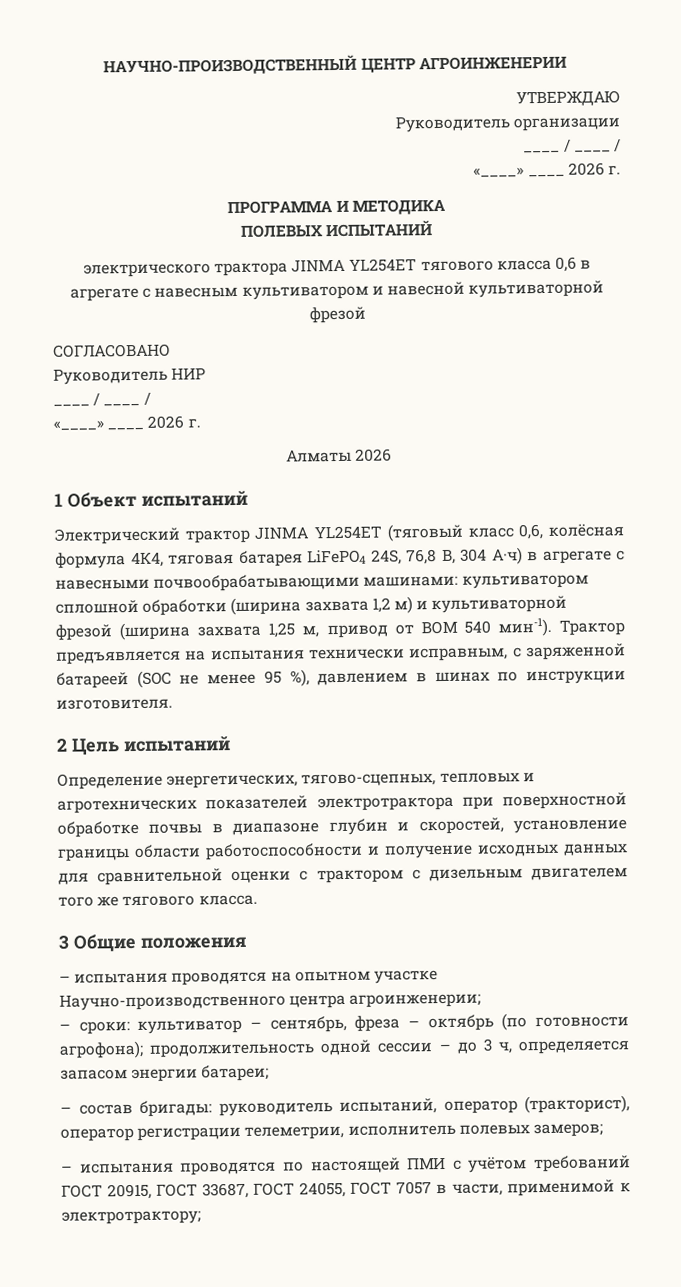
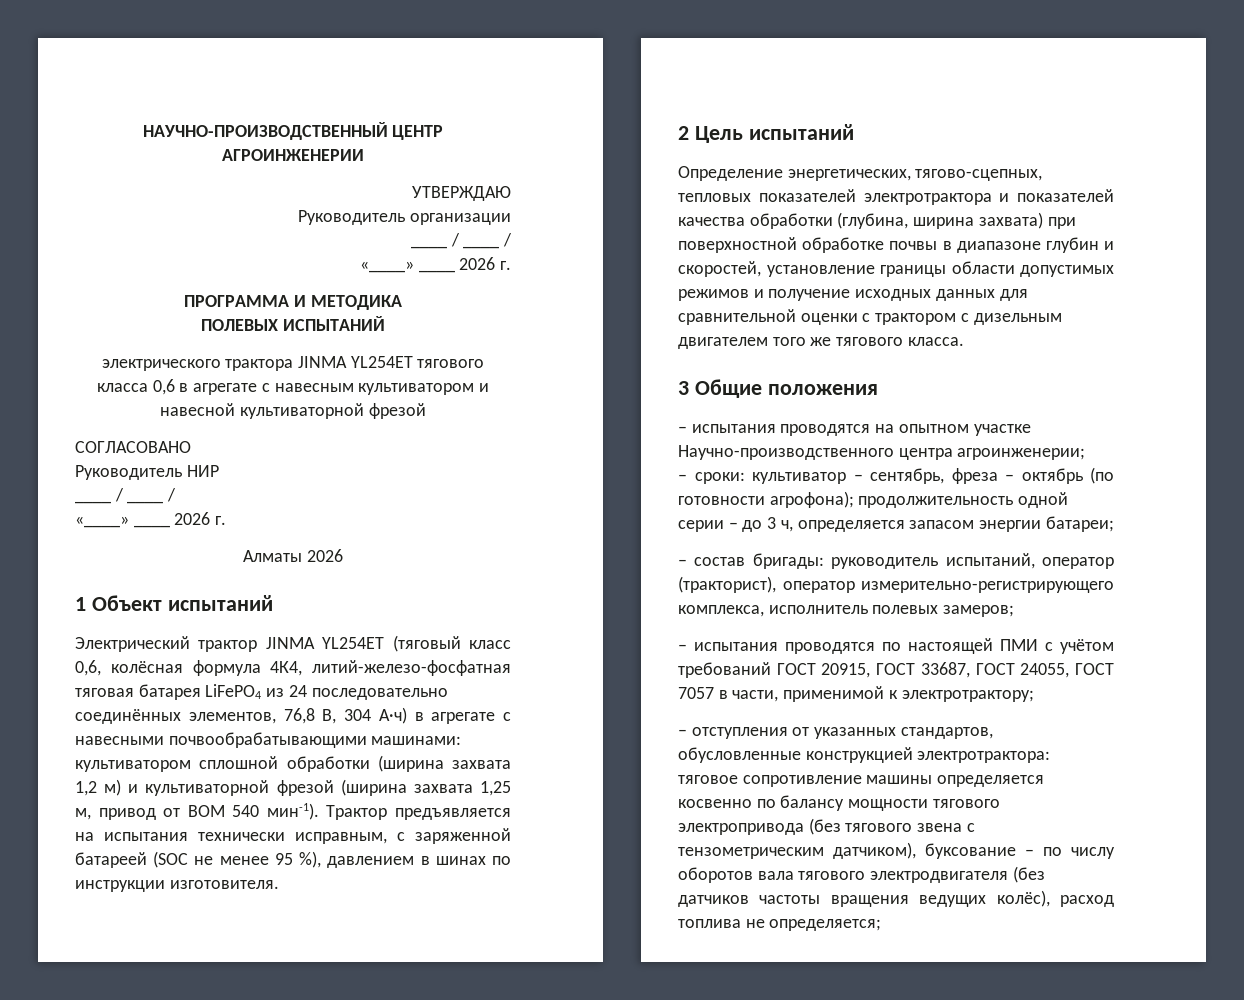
(164, 559) none -> [312,660,511,676] литий-железо-фосфатная
[370,549,402,565] 24S, -> [266,685,448,700] [75,709,276,724] из 24 последовательно соединённых элементов,
[522,772,535,782] [57,795,454,814] и агротехнических показателей электротрактора -> [758,189,1114,205] [678,212,1043,229] показателей электротрактора и показателей качества обработки (глубина, ширина захвата)
[205,842,363,861] работоспособности -> [1020,265,1114,277] [678,289,749,301] допустимых режимов
[377,1042,433,1053] сессии -> [678,520,724,532] серии
[137,1125,345,1142] регистрации телеметрии, -> [861,581,1114,593] [678,605,764,617] измерительно-регистрирующего комплекса,
(201, 1217) none -> [678,727,993,739] [678,747,1051,763] [678,775,1045,787] [678,795,1000,811] [678,818,975,835] [678,842,1115,859] [678,866,1045,883] [678,890,1114,907] [678,919,882,931] // – отступления от указанных стандартов, обусловленные конструкцией электротрактора: тяговое сопротивление машины определяется косвенно по балансу мощности тягового электропривода (без тягового звена с тензометрическим датчиком), буксование – по числу оборотов вала тягового электродвигателя (без датчиков частоты вращения ведущих колёс), расход топлива не определяется;

